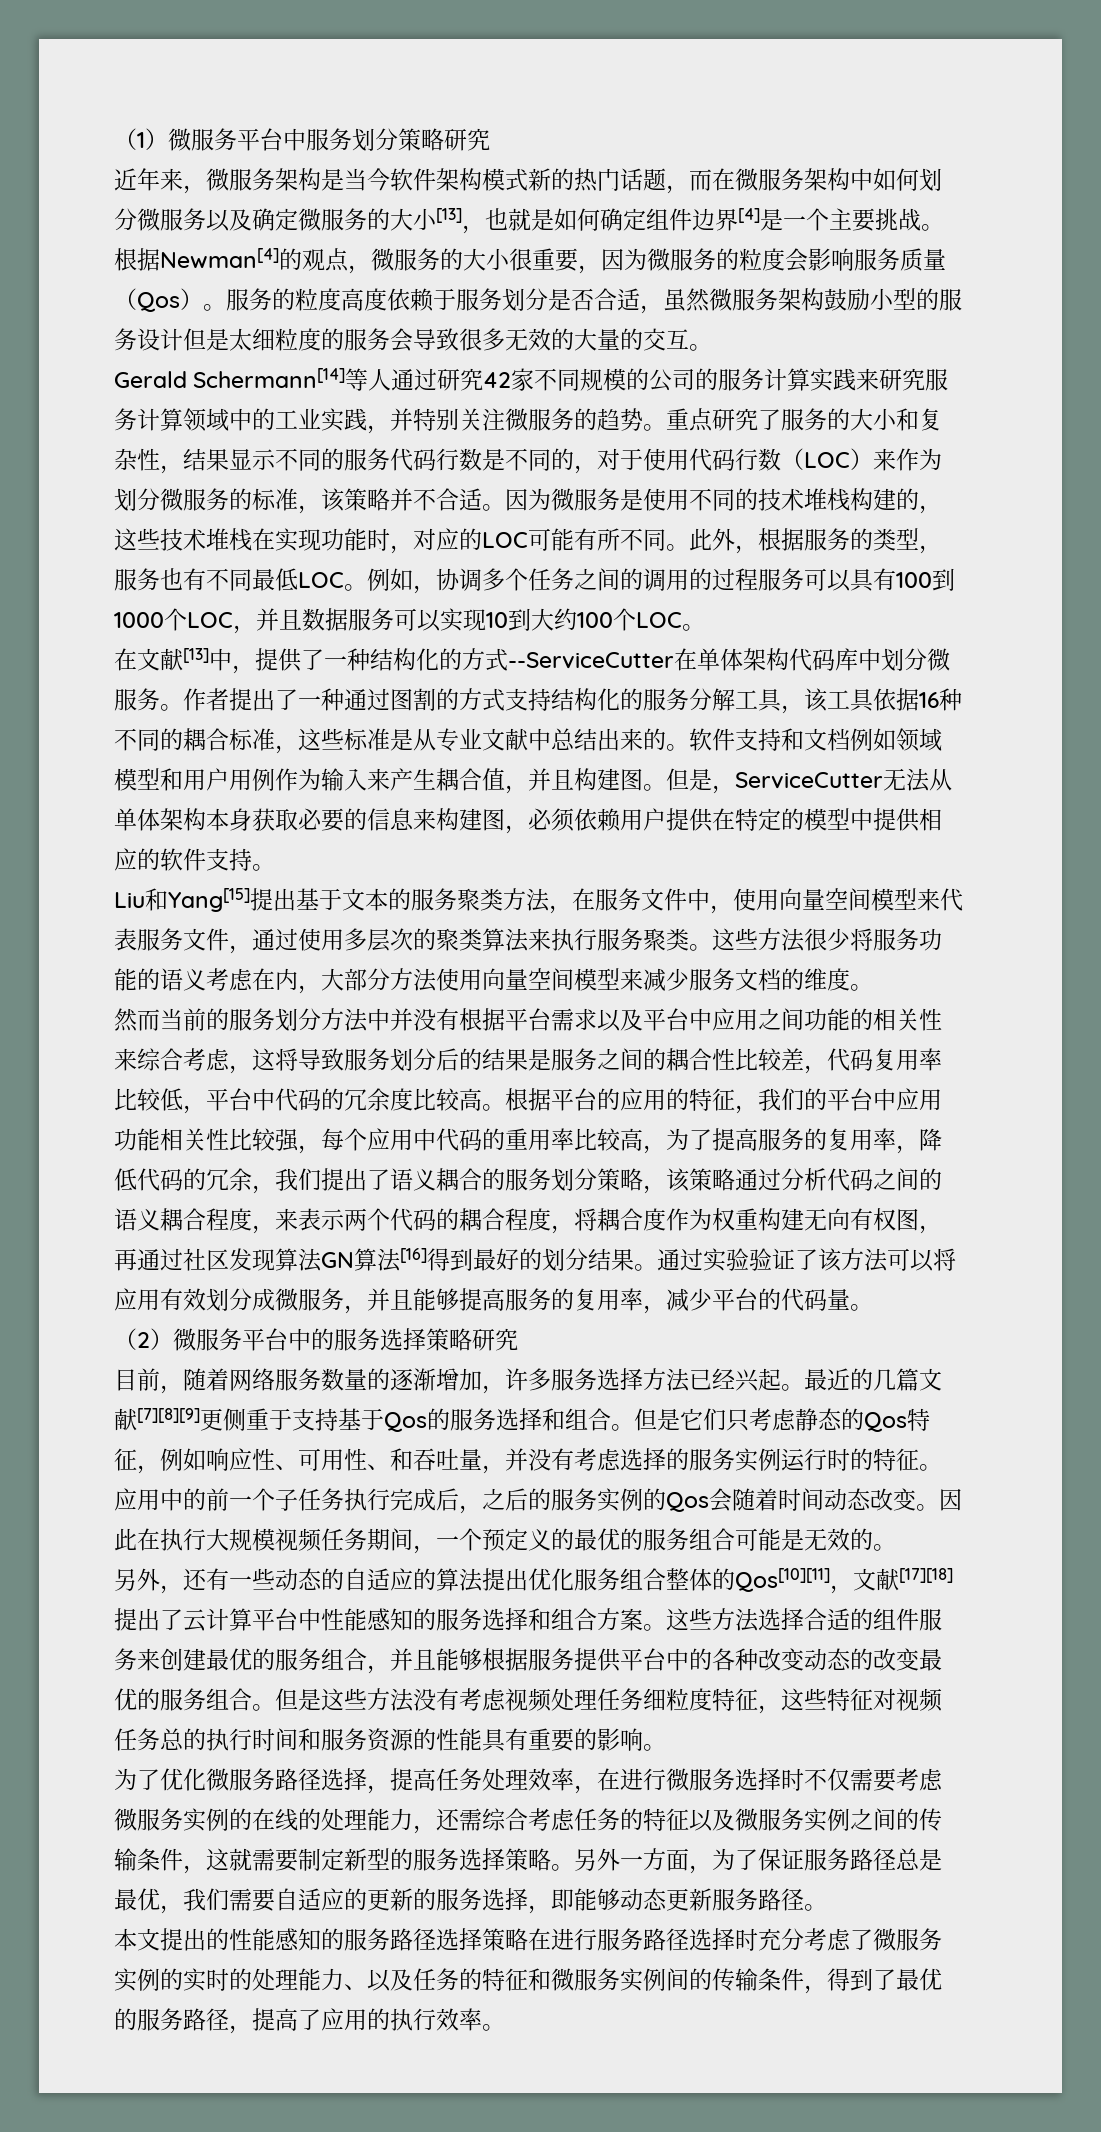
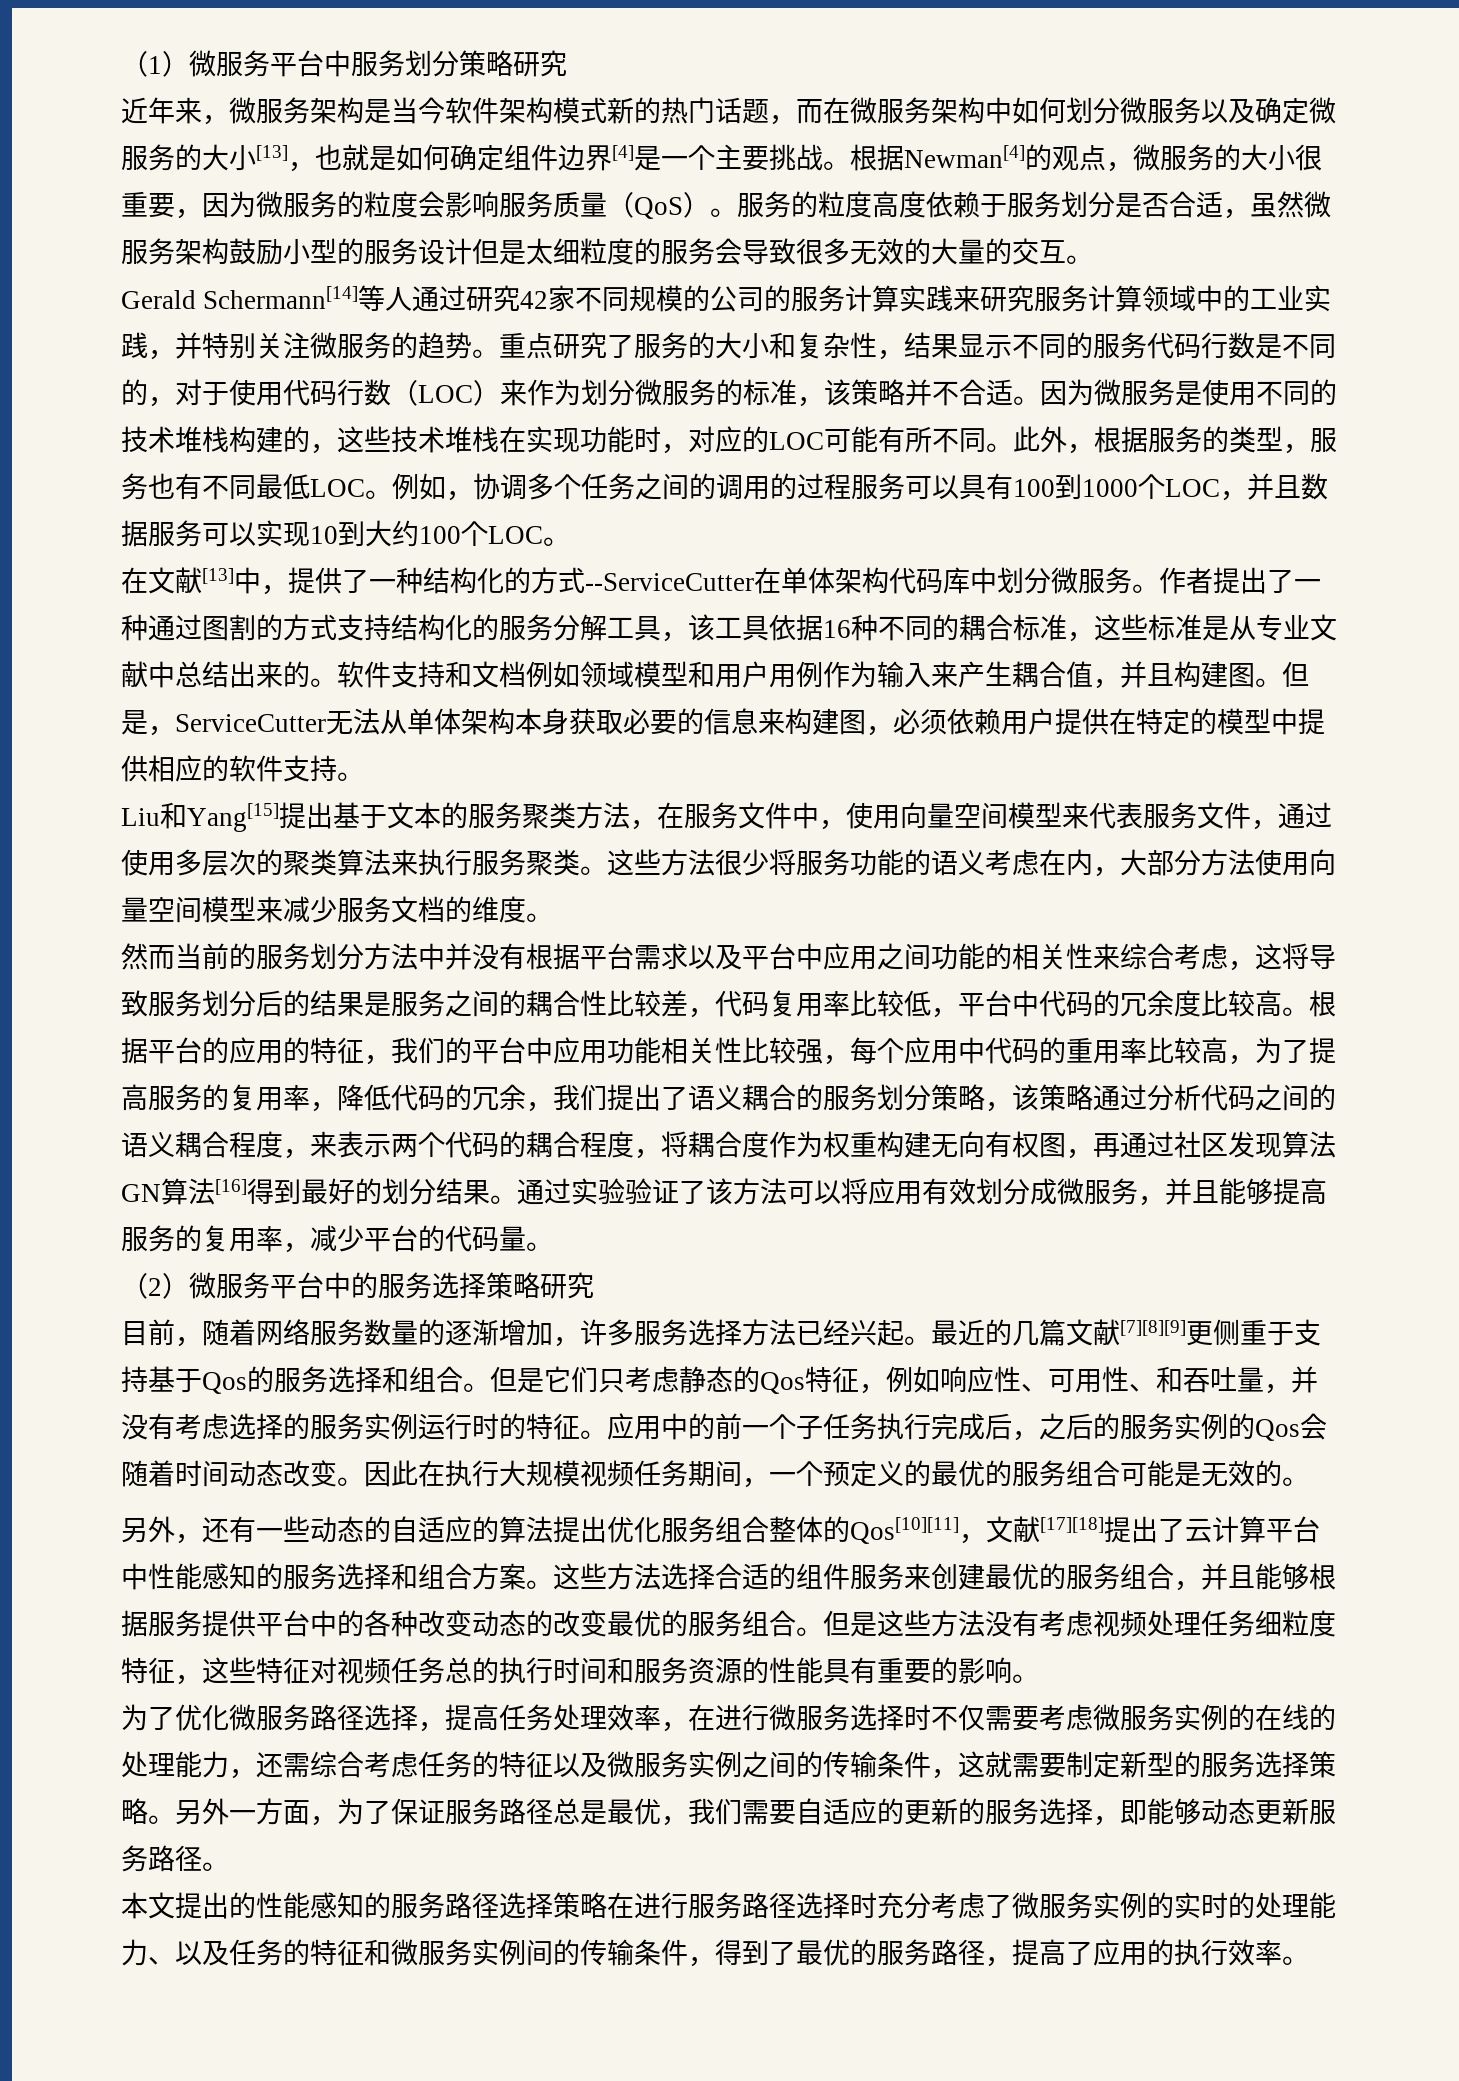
[137,292,180,312] Qos -> [634,197,683,219] QoS

